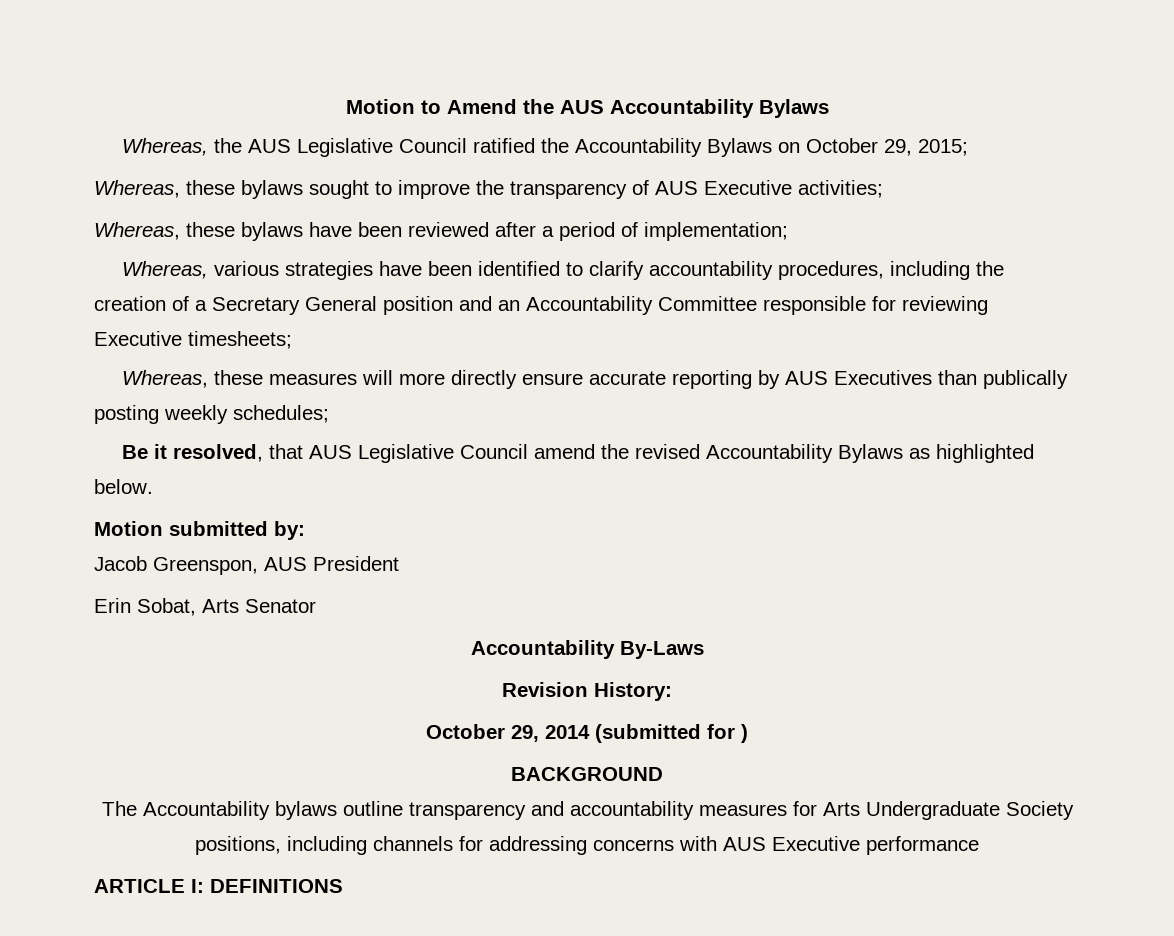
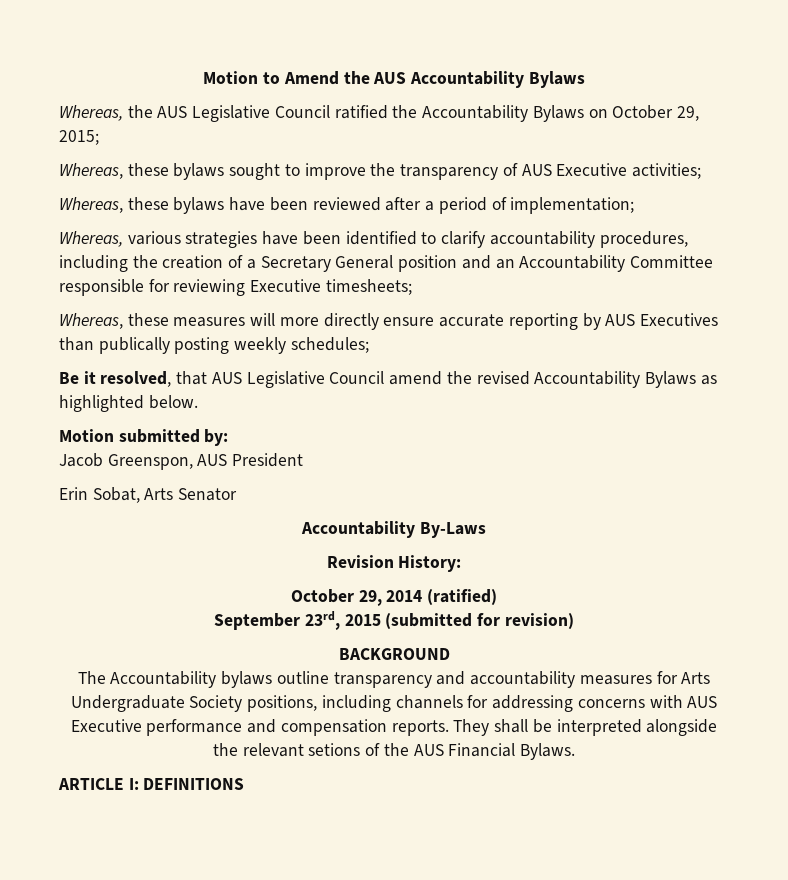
(590, 732) none -> [427,589,498,605] [214,611,381,630] (ratified) // September 23rd, 2015
[741,724,748,743] ) -> [504,613,574,629] revision)
(979, 845) none -> [247,719,718,736] [212,743,576,760] and compensation reports. They shall be interpreted alongside the relevant setions of the AUS Financial Bylaws.

